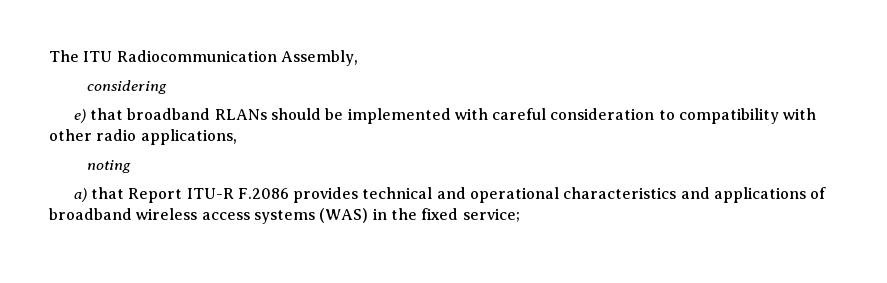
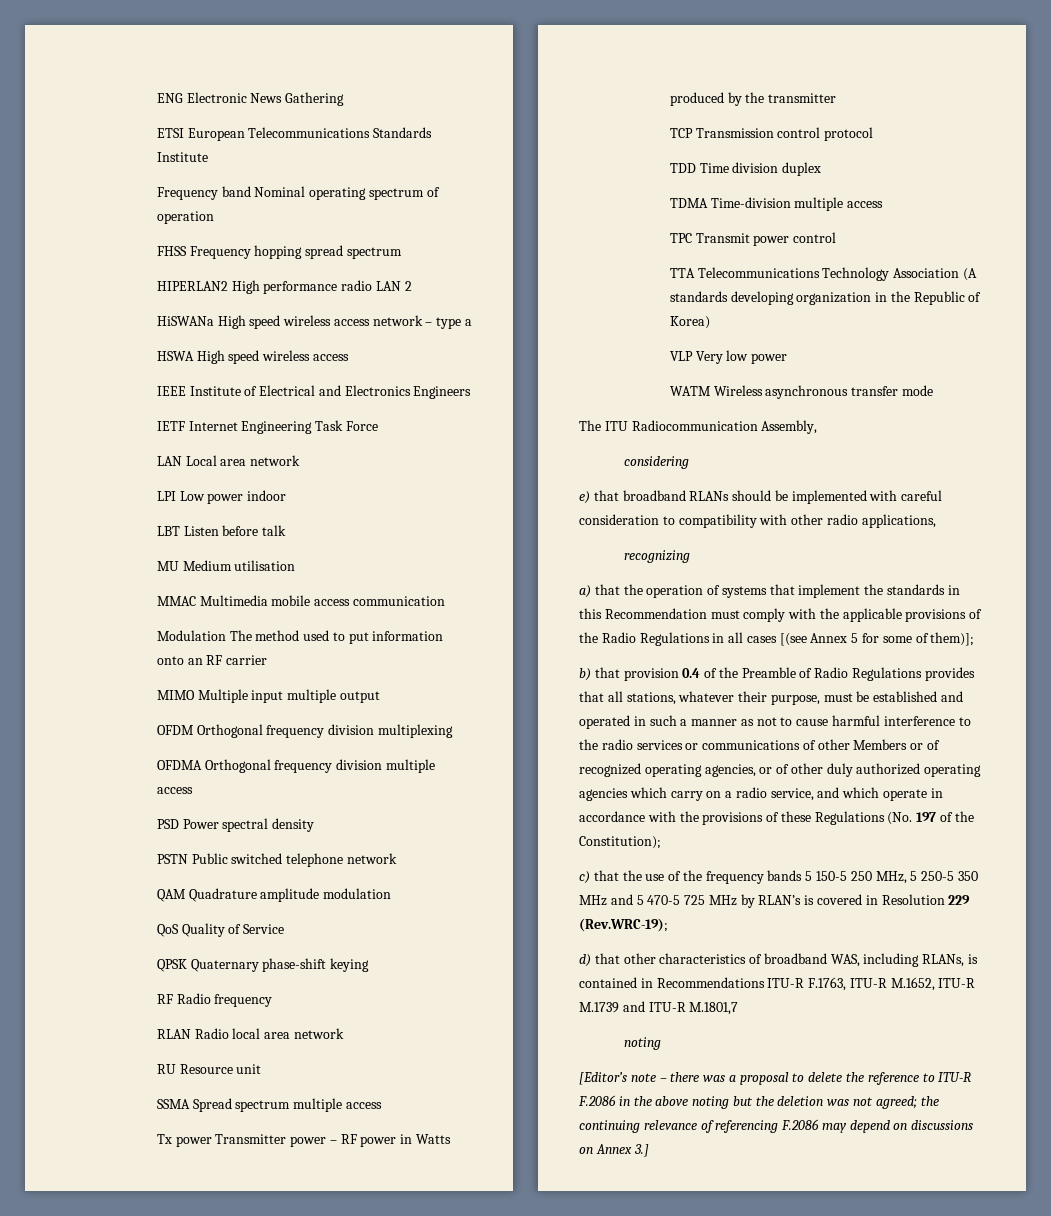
(49, 56) none -> [156,92,345,106] [156,127,433,141] [156,152,208,162] [156,186,440,200] [156,211,214,224] [156,245,402,259] [156,280,412,294] [156,315,472,329] [156,350,349,364] [156,385,472,399] [156,420,378,434] [156,455,301,466] [156,490,287,504] [156,525,287,536] [156,560,296,571] [156,595,445,606] [156,630,444,644] [156,655,268,665] [156,689,380,703] [156,724,453,738] [156,759,435,773] [156,787,193,794] [156,818,315,832] [156,853,397,867] [156,888,392,902] [156,923,285,937] [156,958,370,972] [156,993,273,1007] [156,1028,344,1039] [156,1064,262,1074] [156,1098,382,1112] [156,1134,451,1147] [669,92,837,106] [669,127,874,141] [669,162,822,176] [669,197,884,211] [669,232,837,246] [669,267,977,281] [669,291,982,305] [669,316,710,329] [669,350,788,364] [669,385,933,399] ENG Electronic News Gathering // ETSI European Telecommunications Standards Institute // Frequency band Nominal operating spectrum of operation // FHSS Frequency hopping spread spectrum // HIPERLAN2 High performance radio LAN 2 // HiSWANa High speed wireless access network – type a // HSWA High speed wireless access // IEEE Institute of Electrical and Electronics Engineers // IETF Internet Engineering Task Force // LAN Local area network // LPI Low power indoor // LBT Listen before talk // MU Medium utilisation // MMAC Multimedia mobile access communication // Modulation The method used to put information onto an RF carrier // MIMO Multiple input multiple output // OFDM Orthogonal frequency division multiplexing // OFDMA Orthogonal frequency division multiple access // PSD Power spectral density // PSTN Public switched telephone network // QAM Quadrature amplitude modulation // QoS Quality of Service // QPSK Quaternary phase-shift keying // RF Radio frequency // RLAN Radio local area network // RU Resource unit // SSMA Spread spectrum multiple access // Tx power Transmitter power – RF power in Watts produced by the transmitter // TCP Transmission control protocol // TDD Time division duplex // TDMA Time-division multiple access // TPC Transmit power control // TTA Telecommunications Technology Association (A standards developing organization in the Republic of Korea) // VLP Very low power // WATM Wireless asynchronous transfer mode //
[87,160,132,173] noting -> [624,550,691,563] recognizing
[128,187,827,203] [49,208,520,224] Report ITU-R F.2086 provides technical and operational characteristics and applications of broadband wireless access systems (WAS) in the fixed service; -> [623,584,960,598] [579,608,983,622] [579,632,975,646] [579,667,975,681] [579,691,964,705] [579,715,971,729] [579,739,941,750] [579,763,982,777] [579,787,943,801] [579,811,974,825] [579,836,661,849] [579,870,978,884] [579,894,971,908] [579,918,668,932] [579,953,979,967] [579,977,976,991] [579,1001,739,1015] [624,1037,662,1050] [579,1072,972,1085] [578,1095,939,1109] [579,1119,974,1133] [579,1144,649,1157] the operation of systems that implement the standards in this Recommendation must comply with the applicable provisions of the Radio Regulations in all cases [(see Annex 5 for some of them)]; // b) that provision 0.4 of the Preamble of Radio Regulations provides that all stations, whatever their purpose, must be established and operated in such a manner as not to cause harmful interference to the radio services or communications of other Members or of recognized operating agencies, or of other duly authorized operating agencies which carry on a radio service, and which operate in accordance with the provisions of these Regulations (No. 197 of the Constitution); // c) that the use of the frequency bands 5 150-5 250 MHz, 5 250-5 350 MHz and 5 470-5 725 MHz by RLAN’s is covered in Resolution 229 (Rev.WRC-19); // d) that other characteristics of broadband WAS, including RLANs, is contained in Recommendations ITU-R F.1763, ITU-R M.1652, ITU-R M.1739 and ITU-R M.1801,7 // noting // [Editor’s note – there was a proposal to delete the reference to ITU-R F.2086 in the above noting but the deletion was not agreed; the continuing relevance of referencing F.2086 may depend on discussions on Annex 3.]

